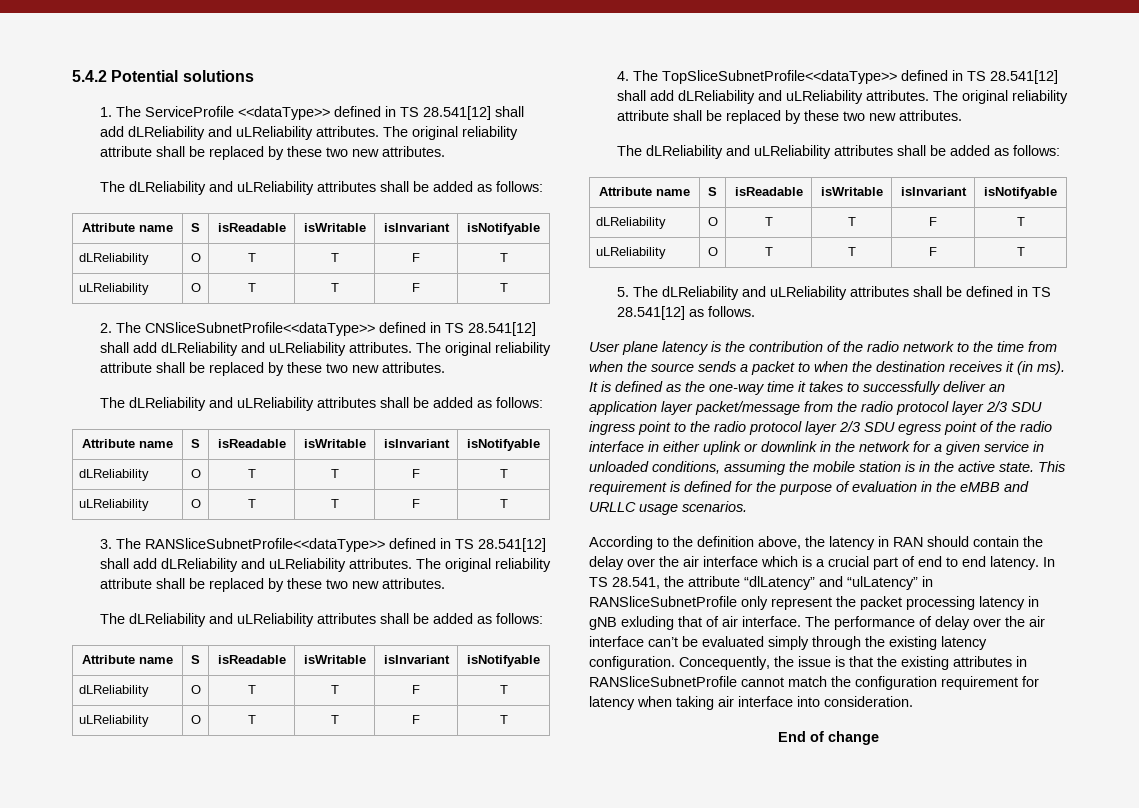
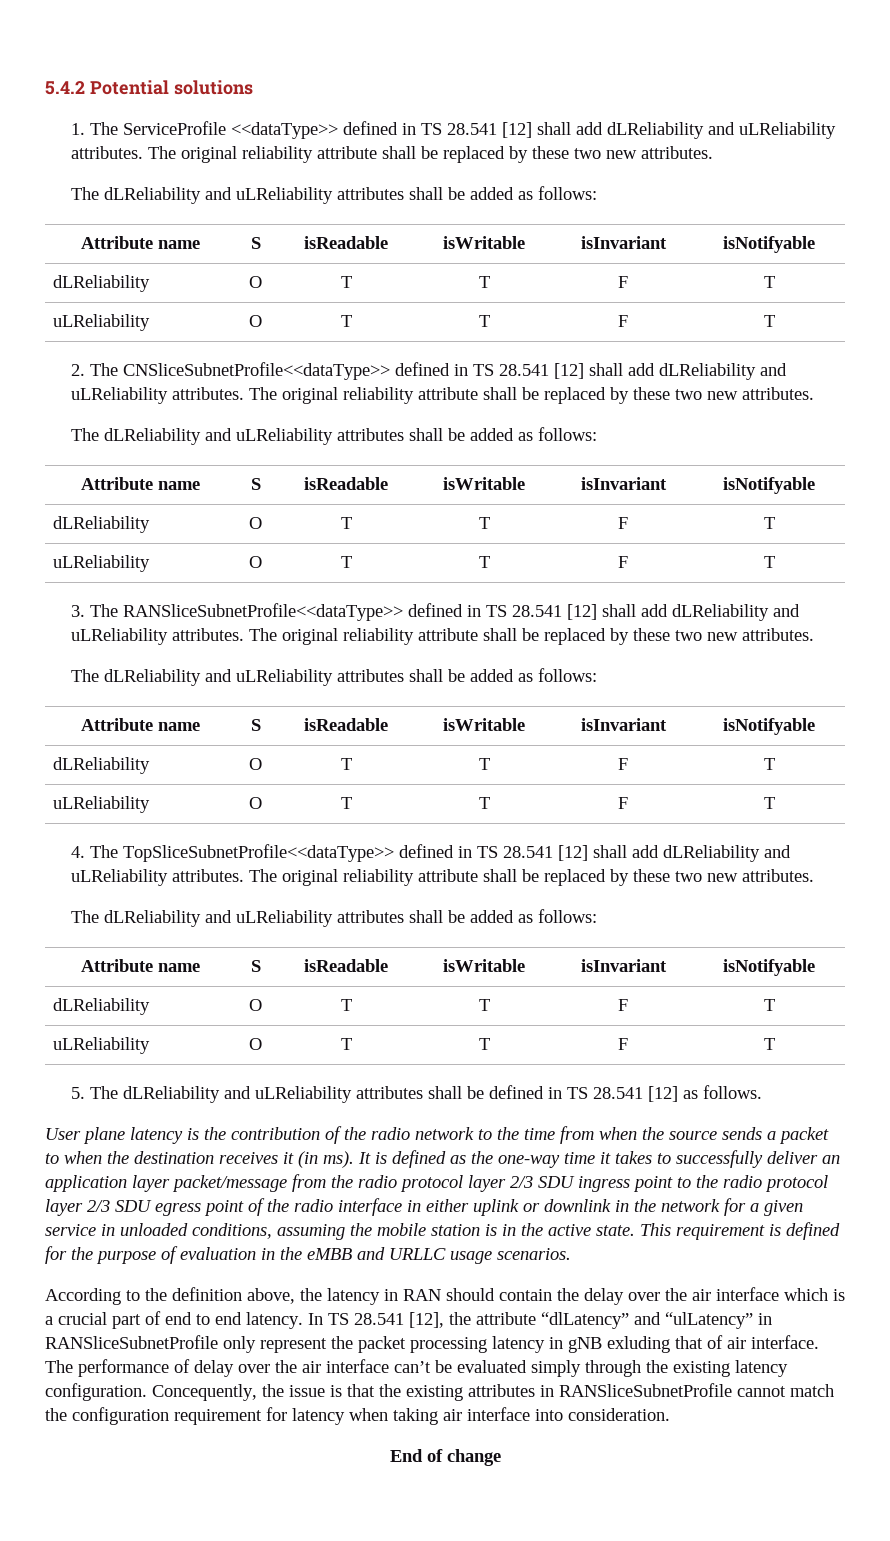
[422,106,491,120] 28.541[12] -> [447,122,533,138] 28.541 [12]
[467,322,536,336] 28.541[12] -> [499,363,585,379] 28.541 [12]
[477,538,546,552] 28.541[12] -> [512,604,598,620] 28.541 [12]
[989,70,1058,84] 28.541[12] -> [503,845,589,861] 28.541 [12]
[616,306,685,320] 28.541[12] -> [593,1086,679,1102] 28.541 [12]
[612,577,660,589] 28.541, -> [354,1312,444,1328] 28.541 [12],

